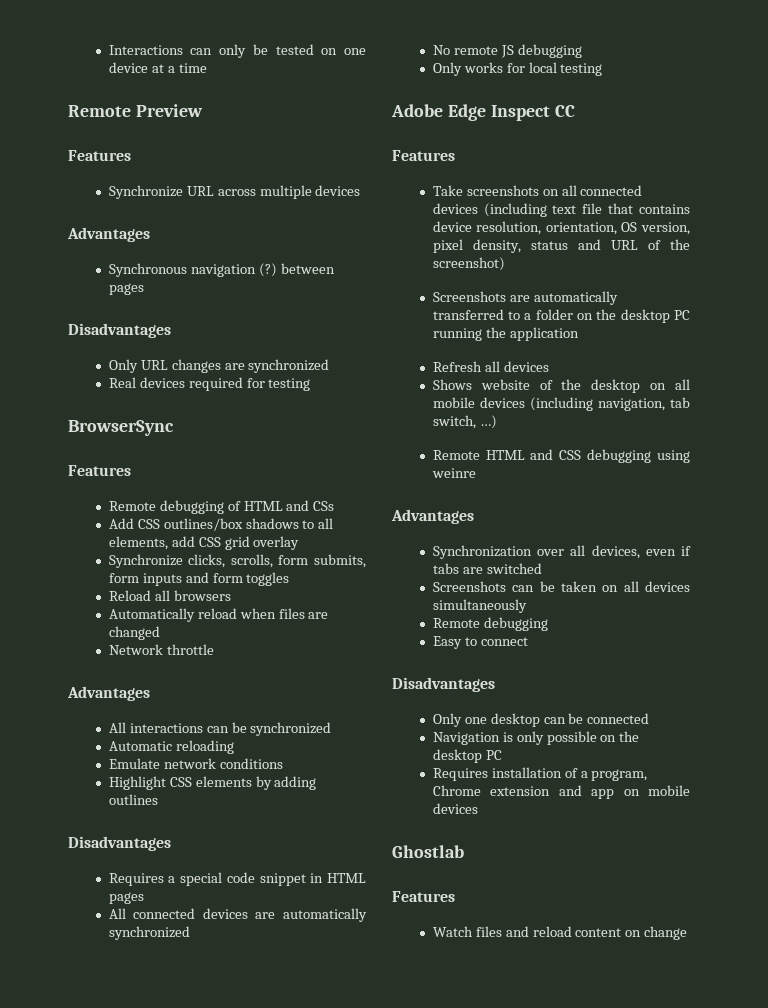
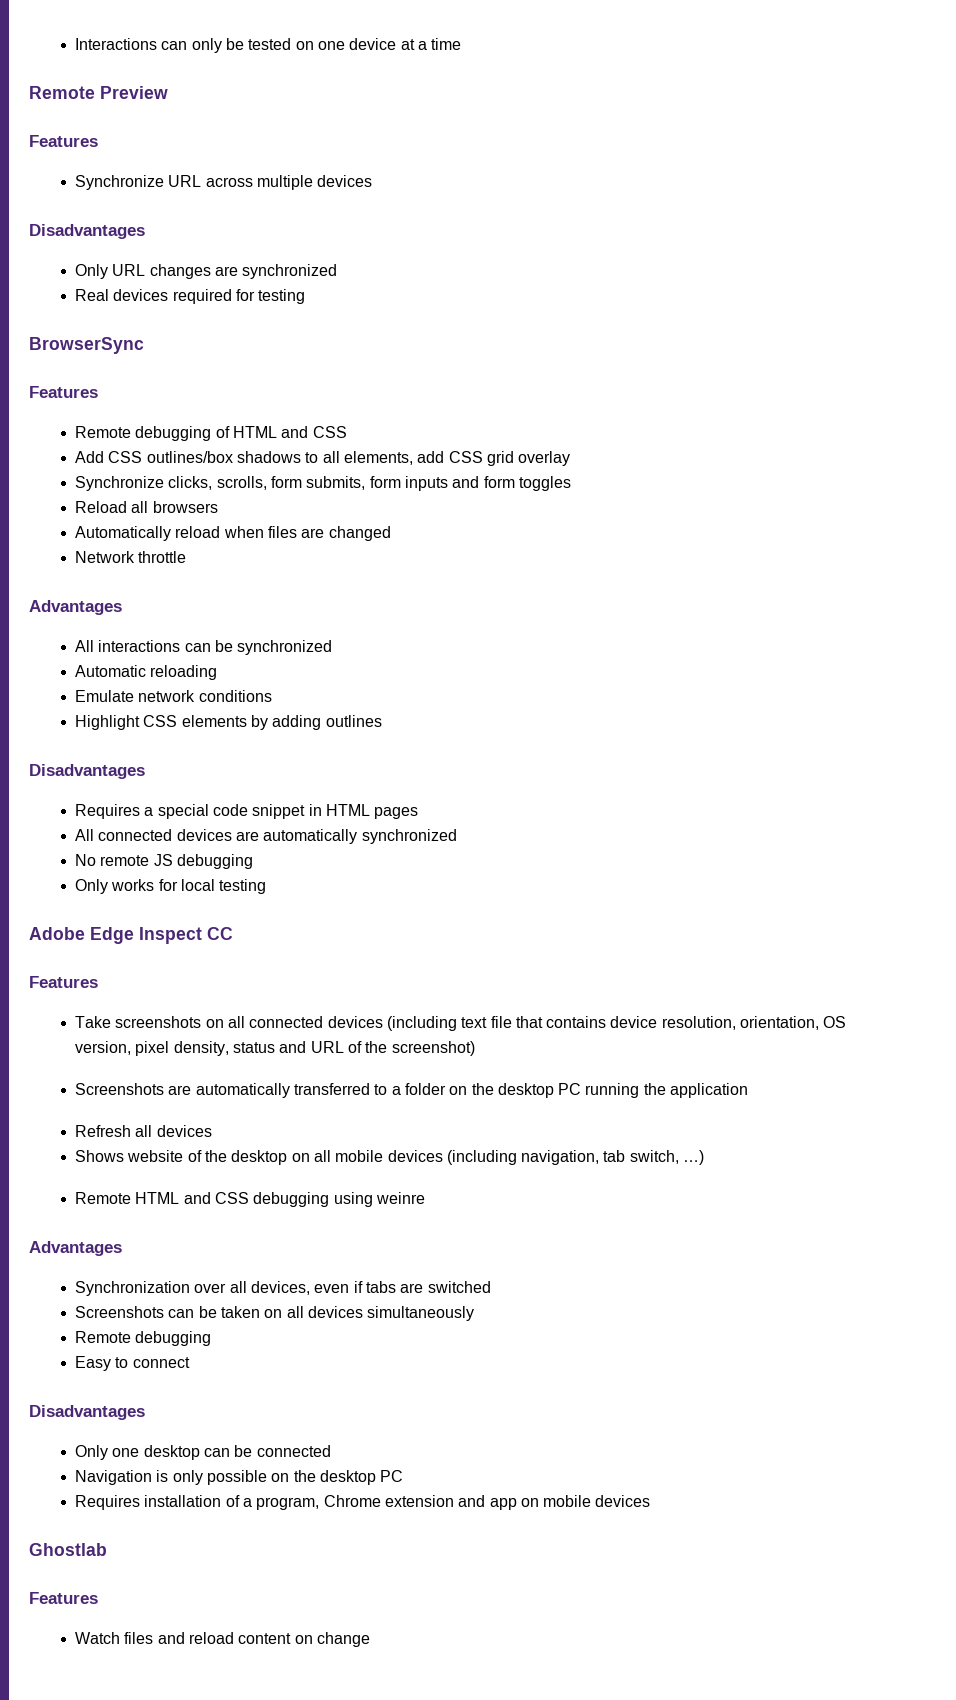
[67,227,150,242] [108,263,335,277] [108,283,144,295] // Advantages // Synchronous navigation (?) between pages -> (373, 181) none
[313,501,335,511] CSs -> [312,426,347,438] CSS

